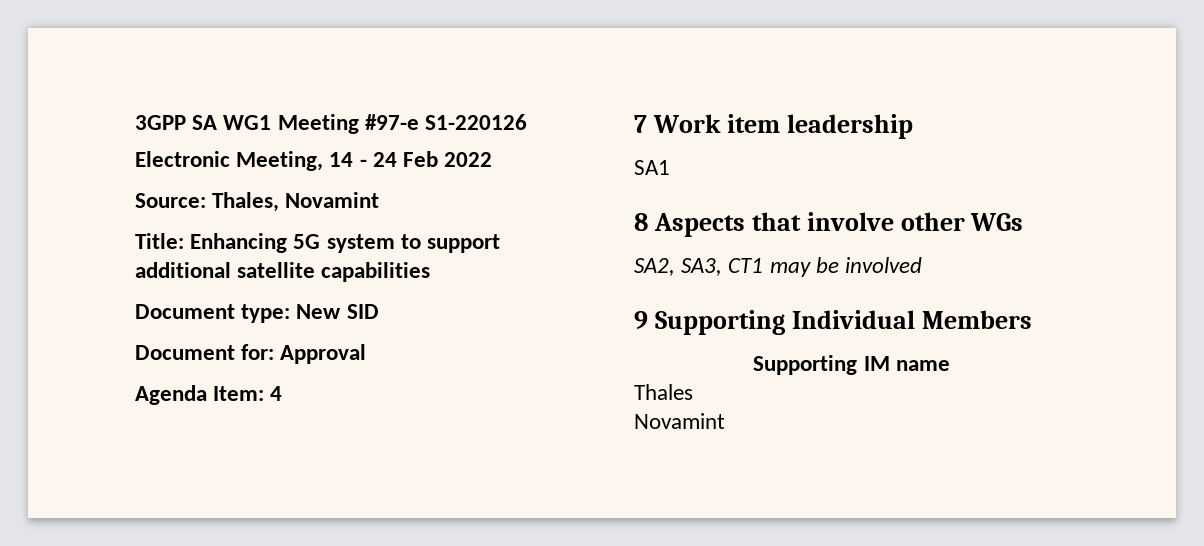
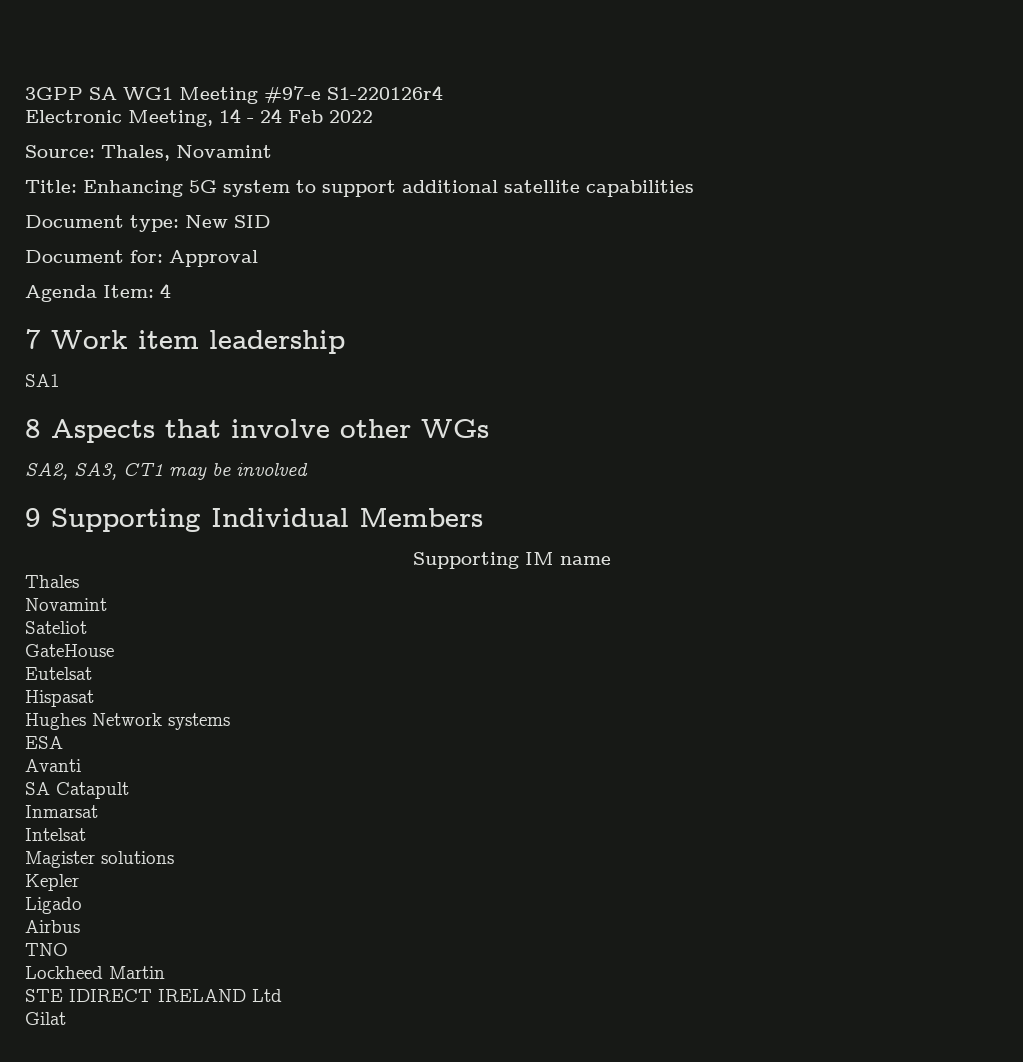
[425,114,528,130] S1-220126 -> [327,85,443,100] S1-220126r4
(725, 421) none -> [25,621,87,634] [25,644,114,657] [25,667,92,680] [25,690,94,707] [25,713,230,730] [25,736,63,749] [25,759,81,772] [25,782,129,799] [25,805,98,818] [25,828,86,841] [25,851,174,868] [25,874,79,891] [25,897,82,914] [25,920,80,933] [25,943,68,956] [25,966,165,979] [25,989,282,1002] [25,1012,66,1025] // Sateliot // GateHouse // Eutelsat // Hispasat // Hughes Network systems // ESA // Avanti // SA Catapult // Inmarsat // Intelsat // Magister solutions // Kepler // Ligado // Airbus // TNO // Lockheed Martin // STE IDIRECT IRELAND Ltd // Gilat

